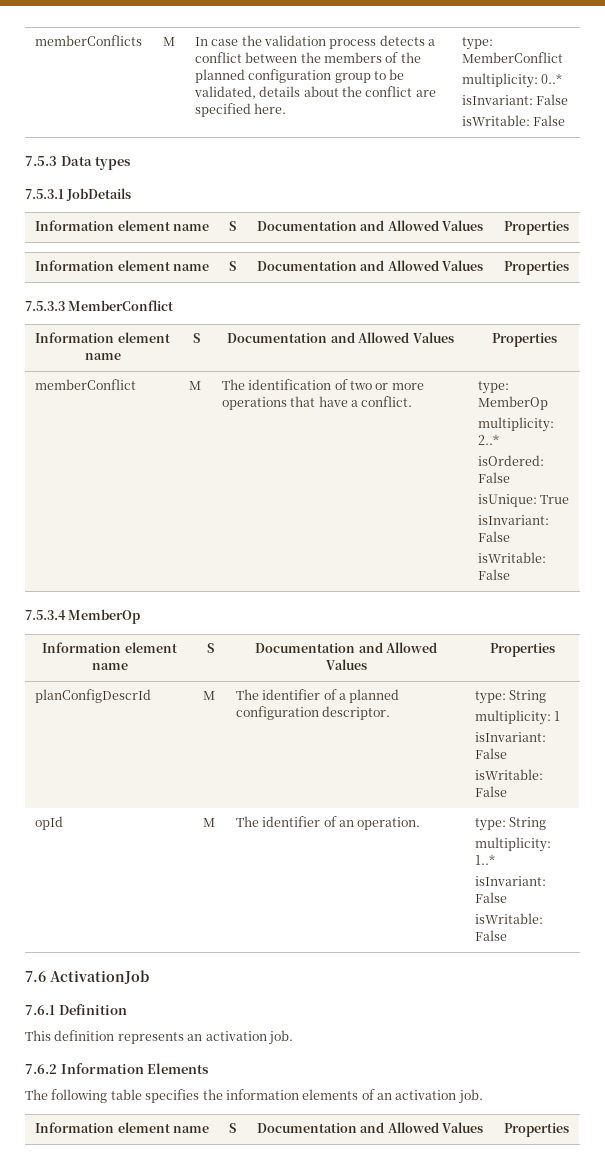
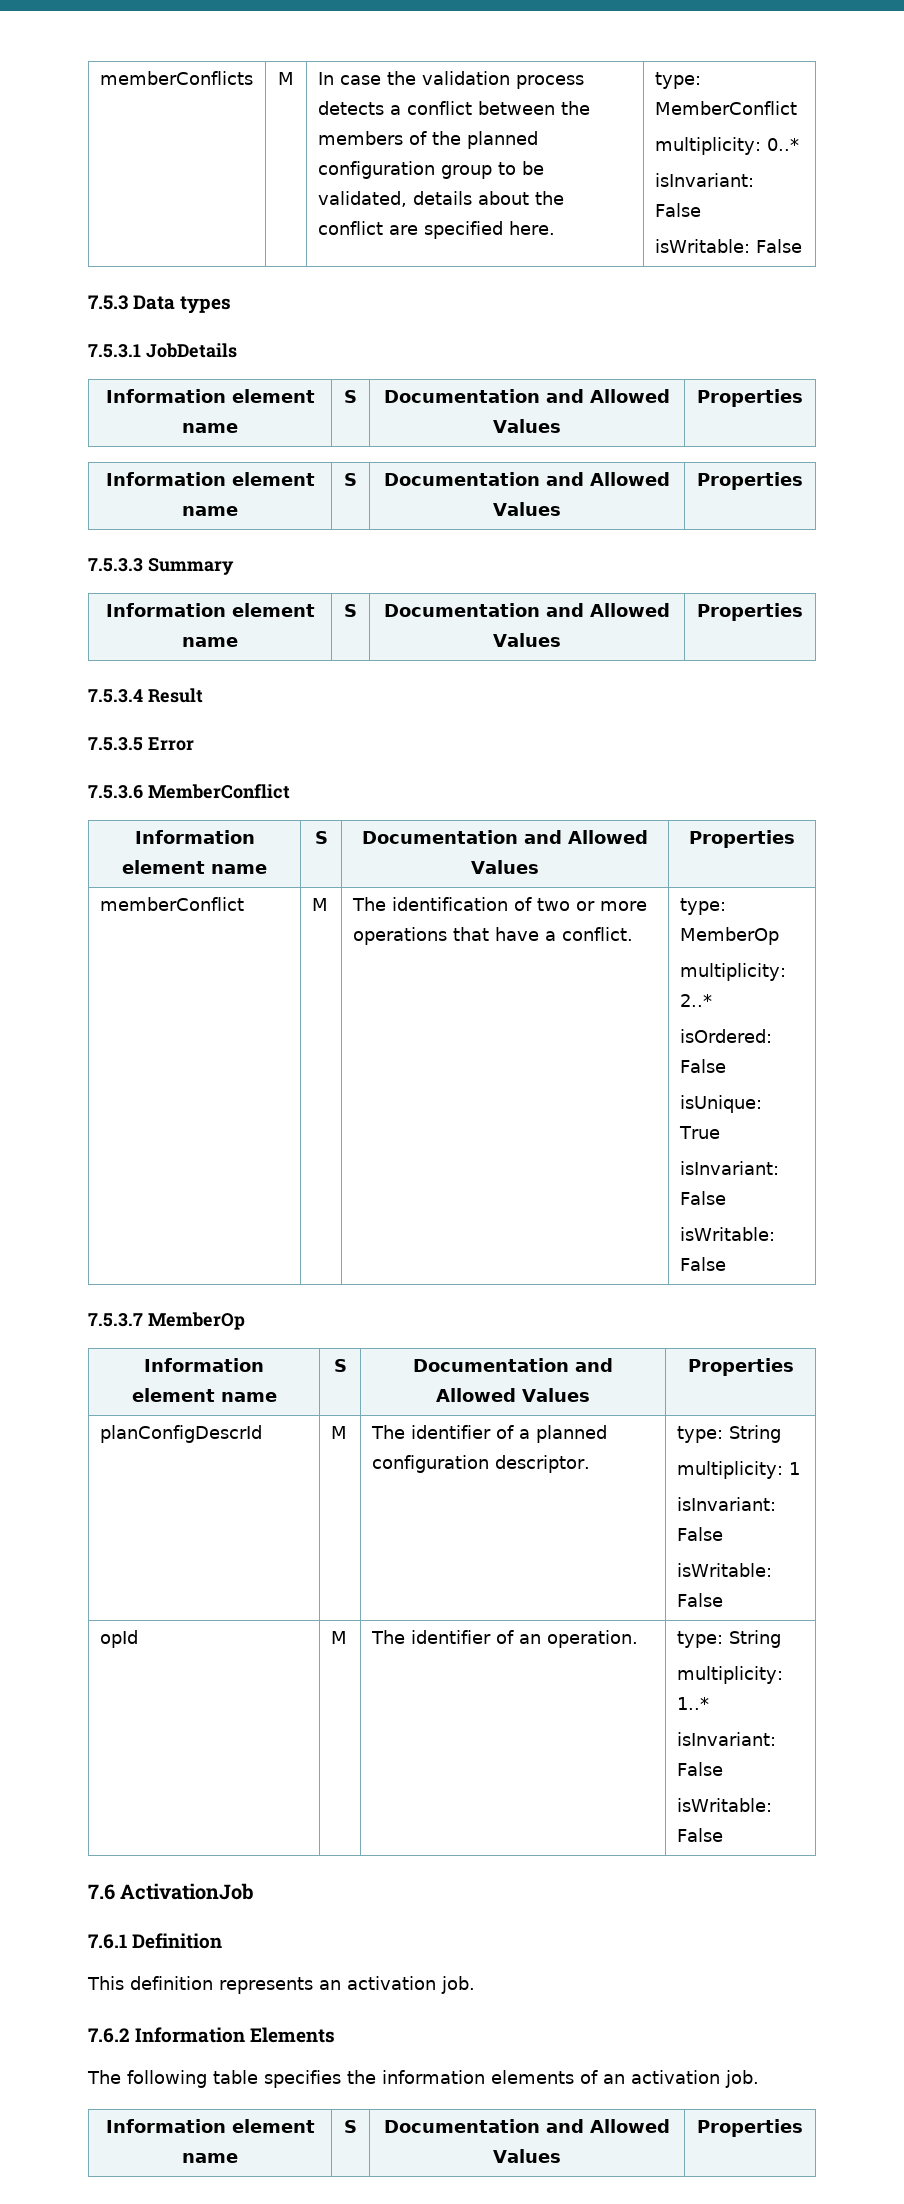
(65, 306) none -> [147,558,234,575] [105,603,315,617] [182,637,238,647] [344,604,357,617] [384,603,670,617] [493,633,562,647] [697,603,803,621] [88,688,203,703] [88,737,194,751] [88,785,143,799] Summary // Information element name | S | Documentation and Allowed Values | Properties // 7.5.3.4 Result // 7.5.3.5 Error // 7.5.3.6
[25,610,66,620] 7.5.3.4 -> [88,1313,143,1327] 7.5.3.7

